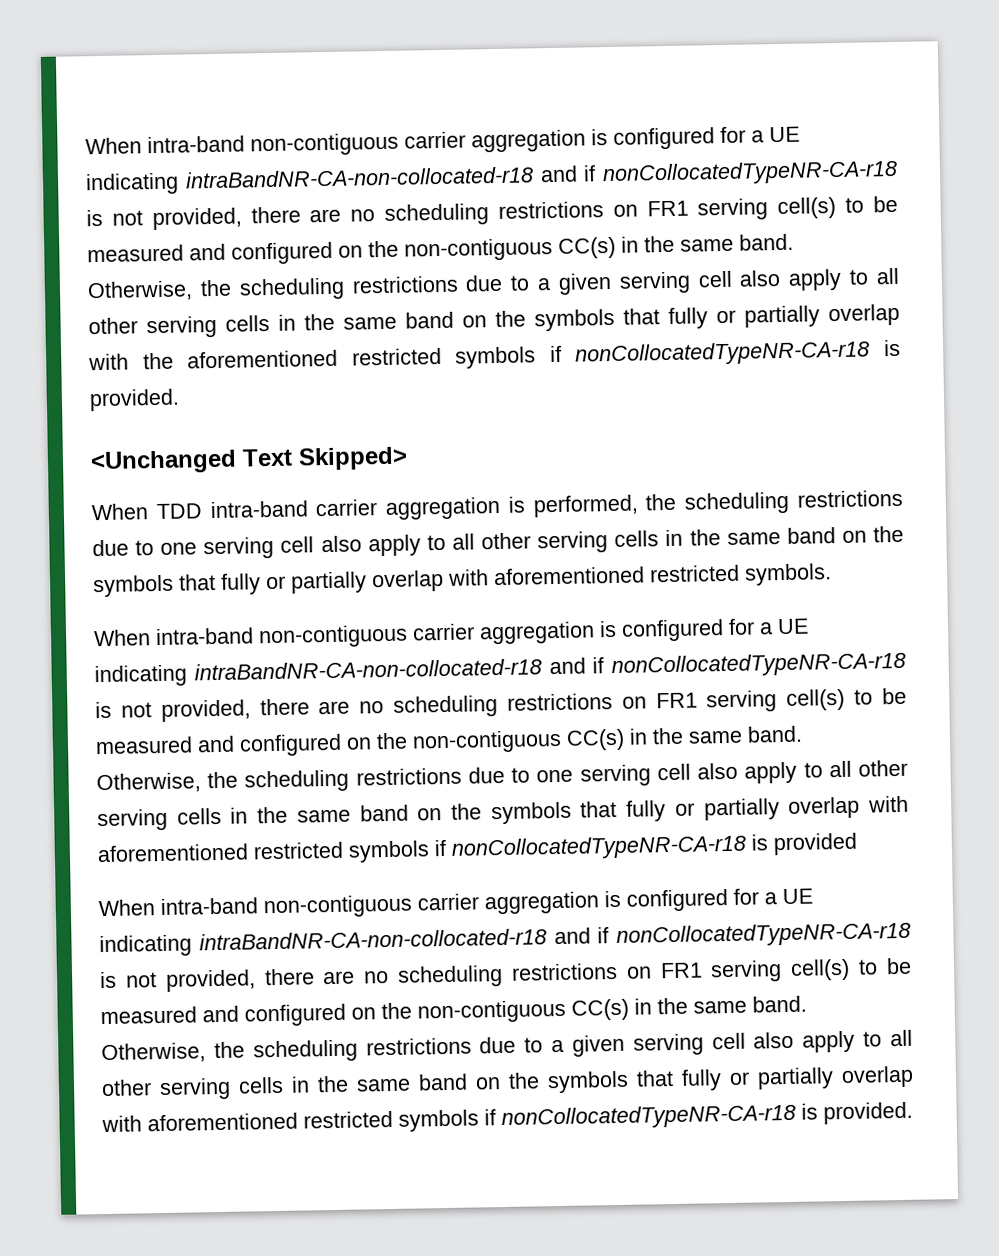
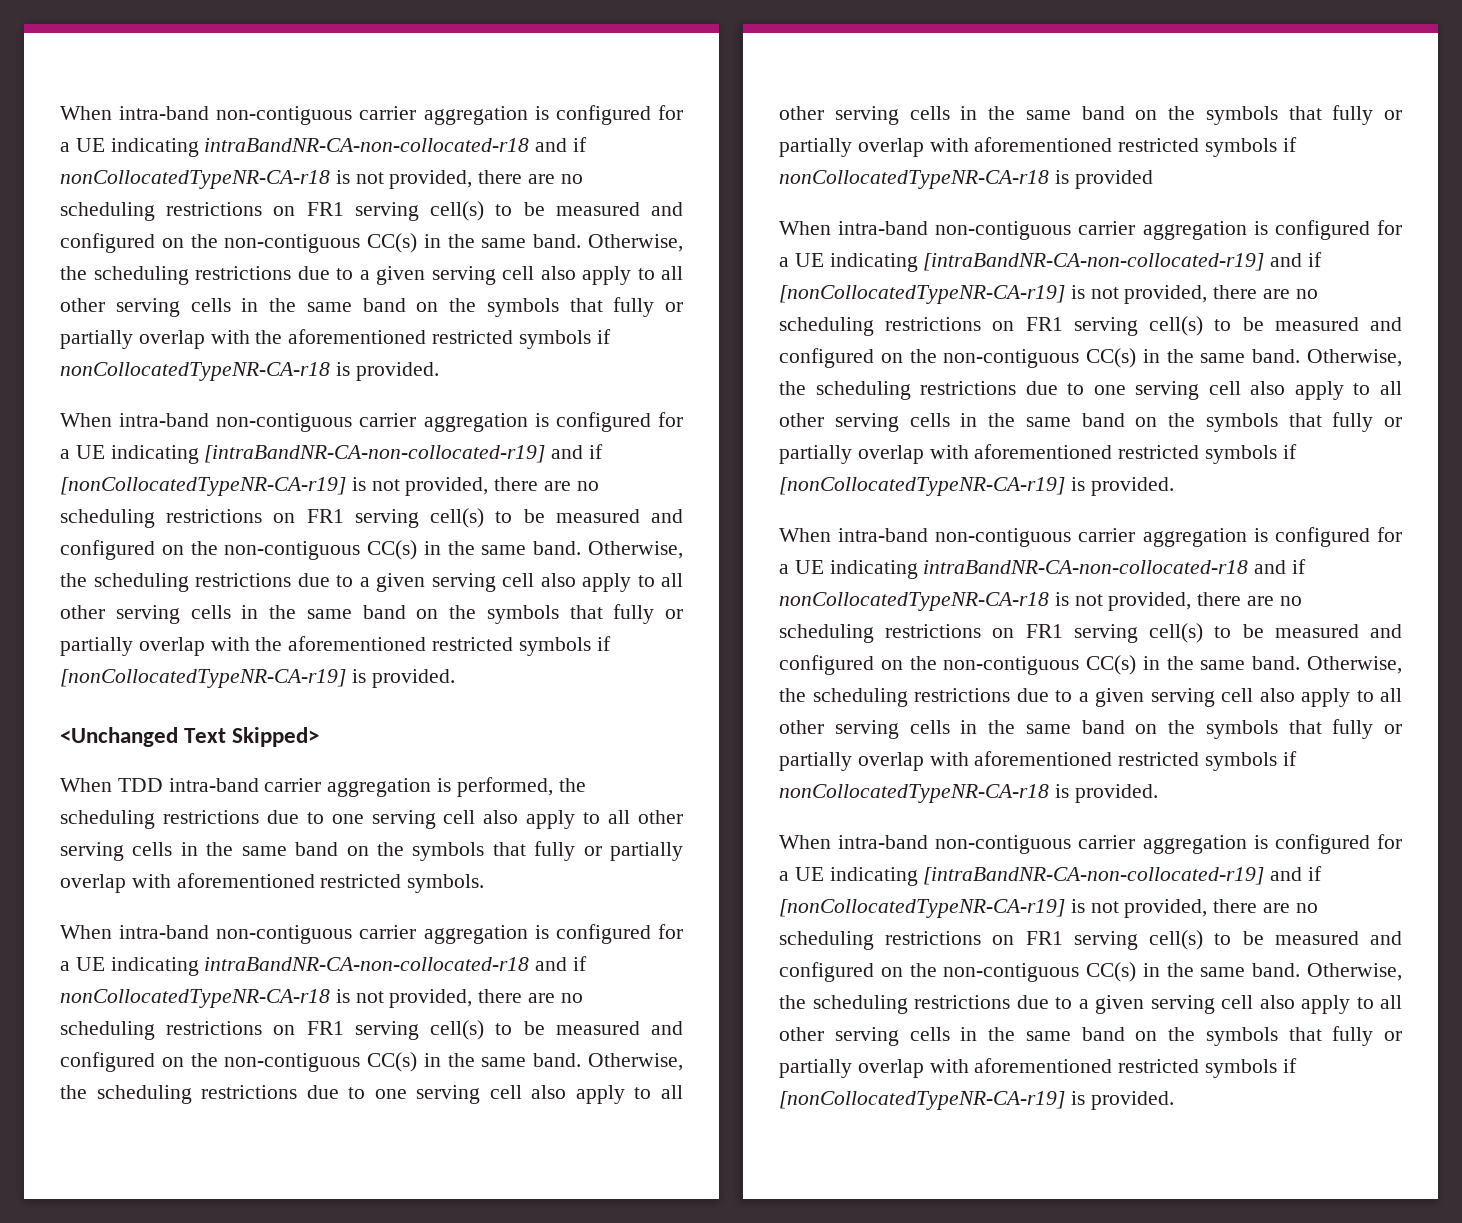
(180, 400) none -> [60,412,683,432] [60,444,604,464] [60,477,599,496] [60,508,683,528] [60,540,683,560] [60,573,683,592] [60,604,683,624] [60,636,611,656] [60,669,455,688] // When intra-band non-contiguous carrier aggregation is configured for a UE indicating [intraBandNR-CA-non-collocated-r19] and if [nonCollocatedTypeNR-CA-r19] is not provided, there are no scheduling restrictions on FR1 serving cell(s) to be measured and configured on the non-contiguous CC(s) in the same band. Otherwise, the scheduling restrictions due to a given serving cell also apply to all other serving cells in the same band on the symbols that fully or partially overlap with the aforementioned restricted symbols if [nonCollocatedTypeNR-CA-r19] is provided.
(858, 844) none -> [779,220,1402,240] [779,252,1323,272] [779,285,1318,304] [779,316,1402,336] [779,348,1402,368] [779,381,1402,400] [779,412,1402,432] [779,444,1297,464] [779,477,1174,496] // When intra-band non-contiguous carrier aggregation is configured for a UE indicating [intraBandNR-CA-non-collocated-r19] and if [nonCollocatedTypeNR-CA-r19] is not provided, there are no scheduling restrictions on FR1 serving cell(s) to be measured and configured on the non-contiguous CC(s) in the same band. Otherwise, the scheduling restrictions due to one serving cell also apply to all other serving cells in the same band on the symbols that fully or partially overlap with aforementioned restricted symbols if [nonCollocatedTypeNR-CA-r19] is provided.
(913, 1113) none -> [779,834,1402,854] [779,866,1323,886] [779,899,1318,918] [779,930,1402,950] [779,962,1402,982] [779,995,1402,1014] [779,1026,1402,1046] [779,1058,1297,1078] [779,1091,1174,1110] // When intra-band non-contiguous carrier aggregation is configured for a UE indicating [intraBandNR-CA-non-collocated-r19] and if [nonCollocatedTypeNR-CA-r19] is not provided, there are no scheduling restrictions on FR1 serving cell(s) to be measured and configured on the non-contiguous CC(s) in the same band. Otherwise, the scheduling restrictions due to a given serving cell also apply to all other serving cells in the same band on the symbols that fully or partially overlap with aforementioned restricted symbols if [nonCollocatedTypeNR-CA-r19] is provided.

